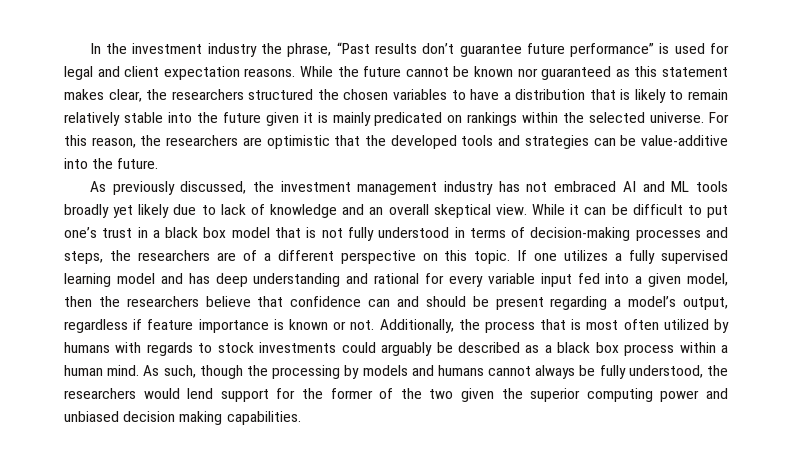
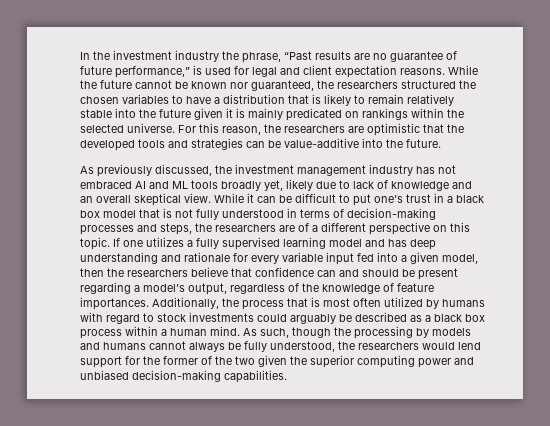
[422,43,655,57] don’t guarantee future performance” -> [354,51,457,62] [80,66,190,78] are no guarantee of future performance,”
[541,66,729,80] [64,89,142,102] guaranteed as this statement makes clear, -> [251,80,314,91] guaranteed,
[113,205,134,218] yet -> [264,180,283,191] yet,
[374,273,420,284] rational -> [184,252,230,262] rationale
[133,319,375,333] if feature importance is known or not. -> [288,283,434,294] [80,297,149,310] of the knowledge of feature importances.
[146,342,193,356] regards -> [106,314,140,324] regard
[123,411,223,425] decision making -> [132,370,221,382] decision-making

